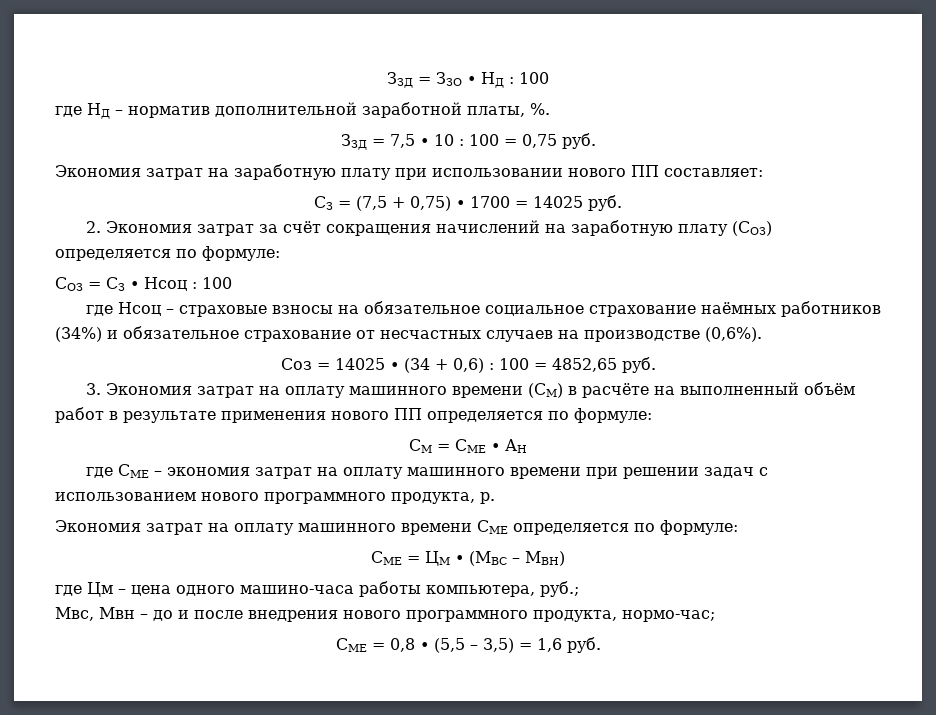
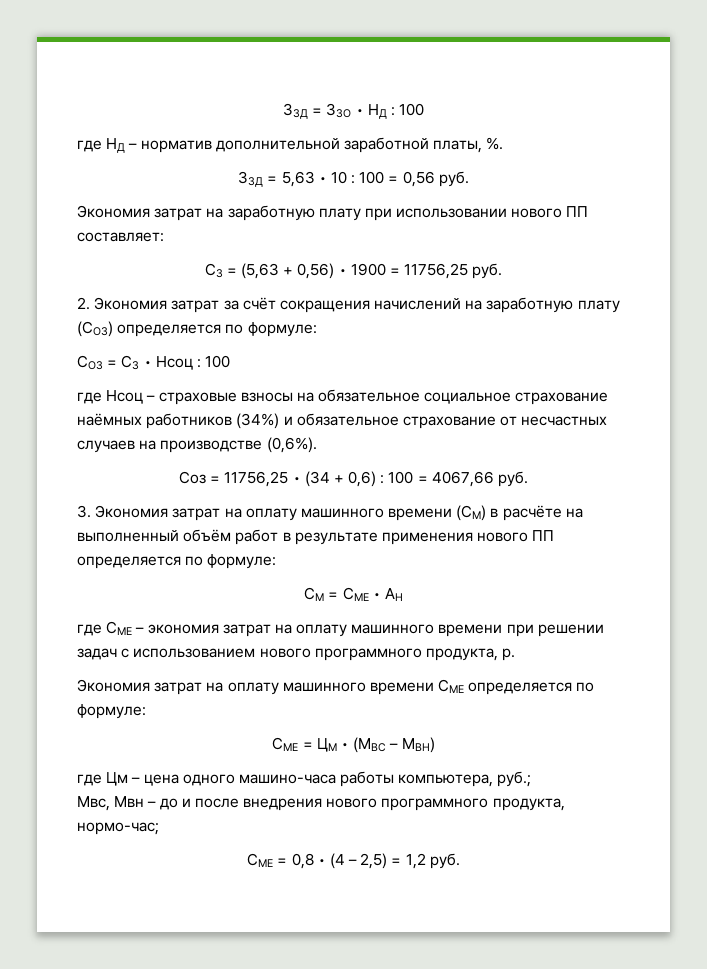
[389,134,415,148] 7,5 -> [281,171,315,187] 5,63
[521,134,557,148] 0,75 -> [402,171,435,187] 0,56
[356,196,583,211] (7,5 + 0,75) • 1700 = 14025 -> [241,263,469,279] (5,63 + 0,56) • 1900 = 11756,25
[334,358,385,370] 14025 -> [224,471,289,487] 11756,25
[551,358,617,372] 4852,65 -> [431,471,494,487] 4067,66
[433,638,562,653] (5,5 – 3,5) = 1,6 -> [329,853,426,869] (4 – 2,5) = 1,2

